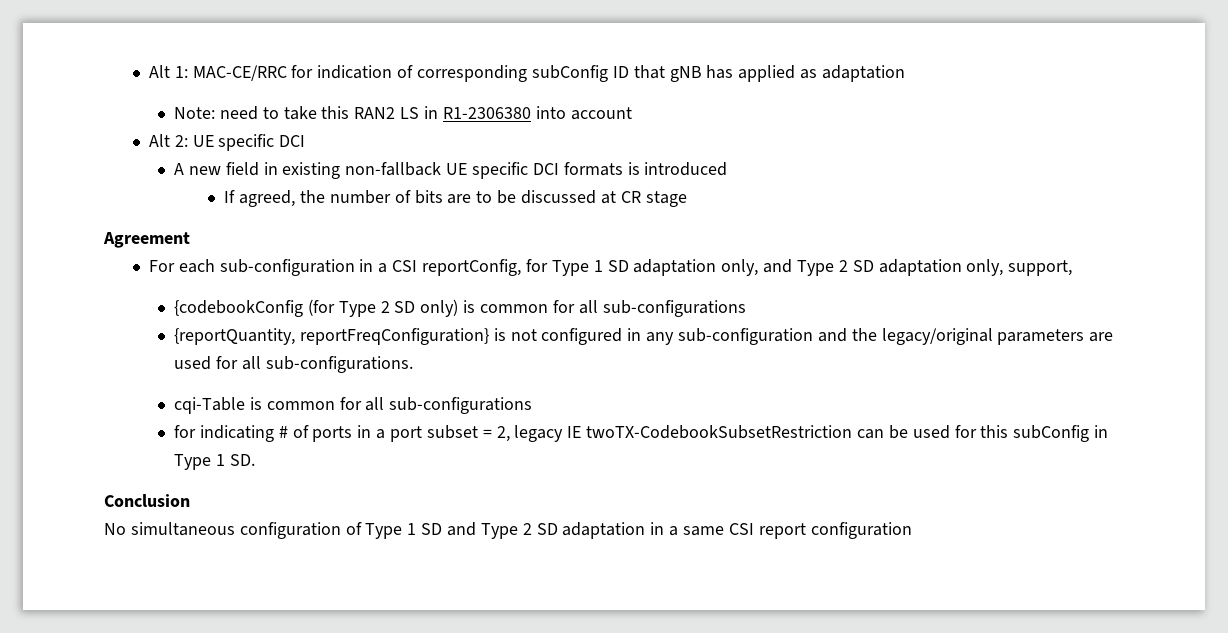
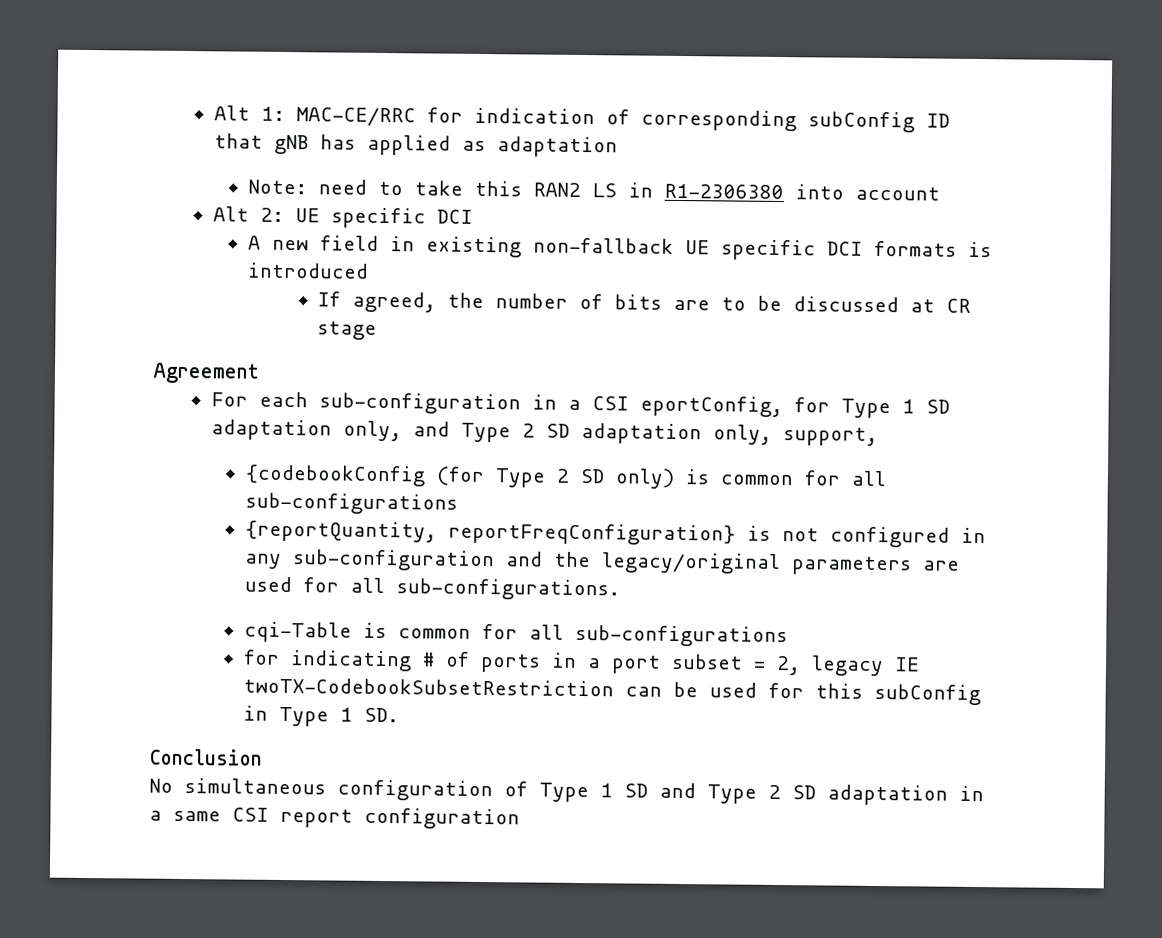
[422,259,522,276] reportConfig, -> [639,395,783,418] eportConfig,

